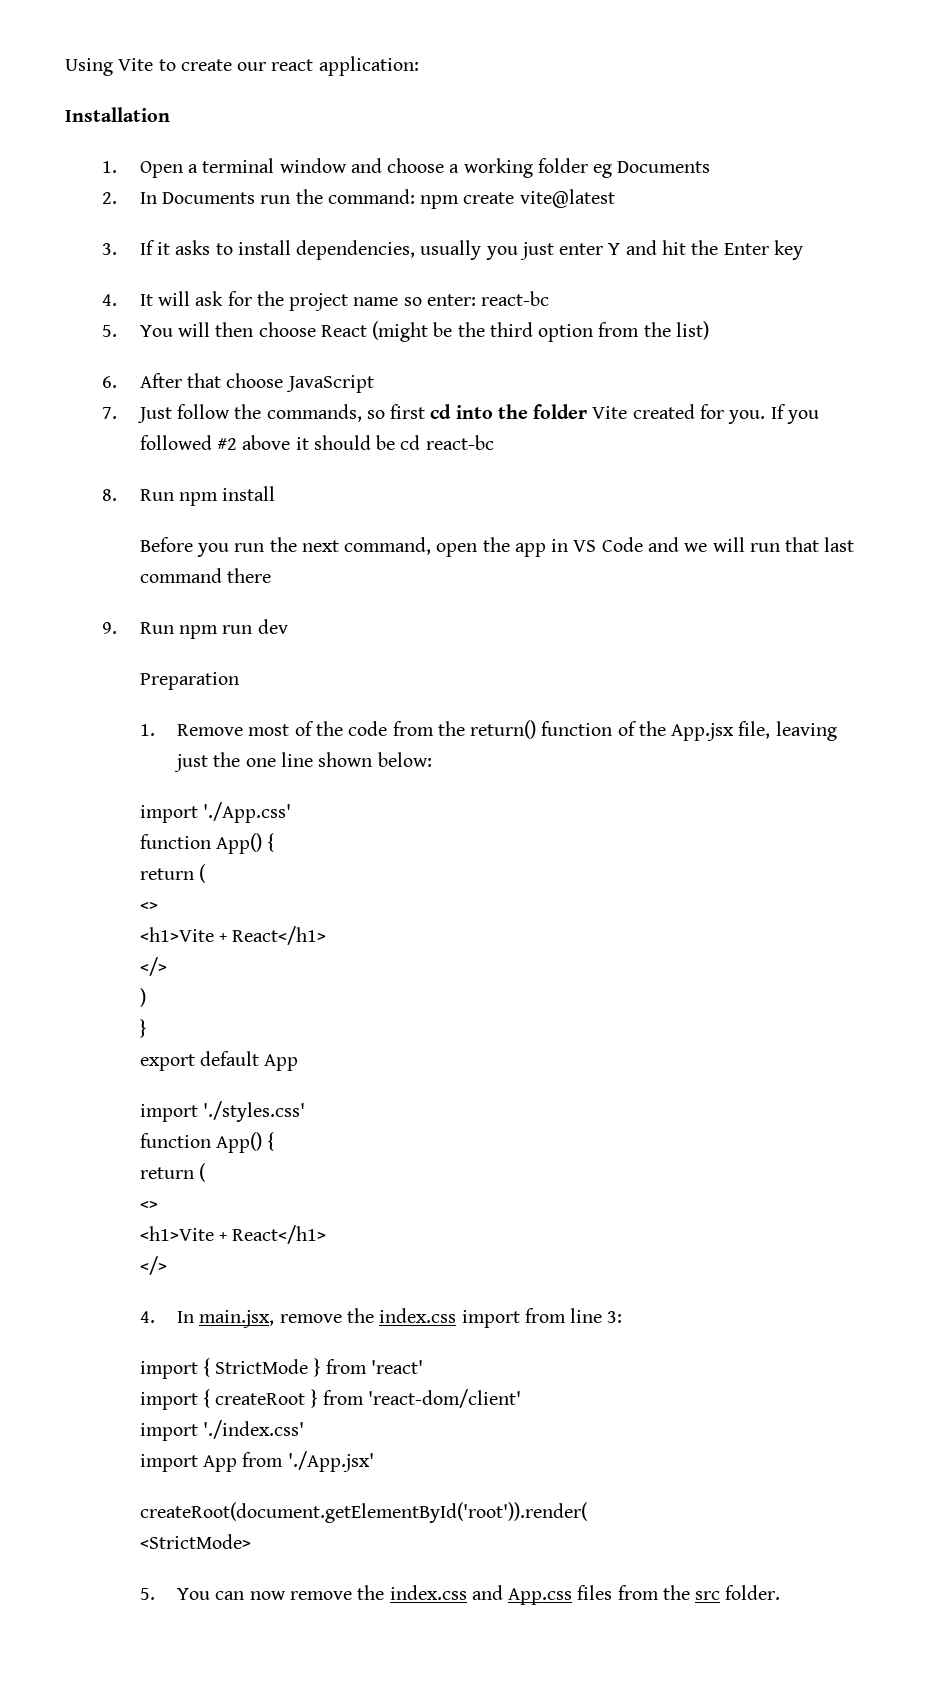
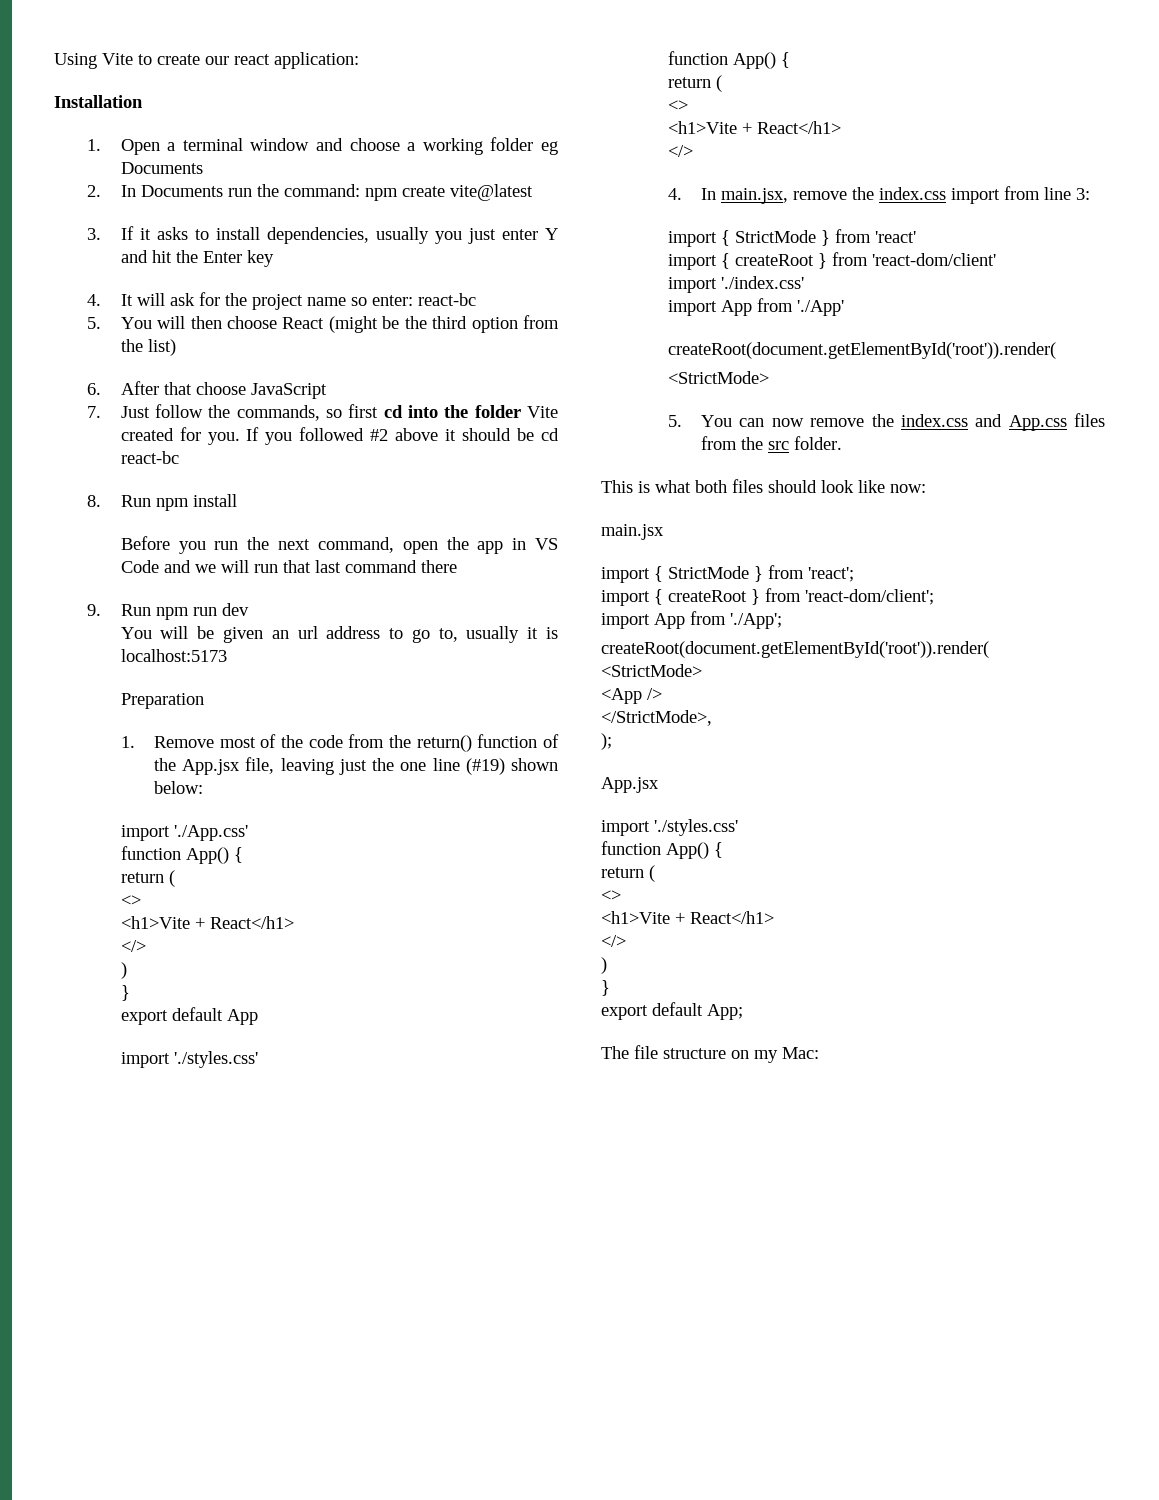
(288, 626) none -> [120,626,558,643] [120,649,227,662] // You will be given an url address to go to, usually it is localhost:5173
(313, 759) none -> [465,758,505,775] (#19)
[287,1451,374,1472] './App.jsx' -> [796,300,844,316] './App'
(781, 1592) none -> [601,479,926,493] [601,524,664,540] [601,565,854,583] [601,588,934,606] [601,611,782,629] [601,641,989,658] [601,664,702,677] [601,688,662,704] [601,710,712,726] [601,733,612,750] [601,777,659,793] [601,819,738,836] [601,841,723,859] [601,865,655,882] [601,890,621,901] [601,911,774,924] [601,935,626,947] [601,957,607,974] [601,980,610,996] [601,1002,743,1020] [601,1045,819,1063] // This is what both files should look like now: // main.jsx // import { StrictMode } from 'react'; // import { createRoot } from 'react-dom/client'; // import App from './App'; // createRoot(document.getElementById('root')).render( // <StrictMode> // <App /> // </StrictMode>, // ); // App.jsx // import './styles.css' // function App() { // return ( // <> // <h1>Vite + React</h1> // </> // ) // } // export default App; // The file structure on my Mac:

